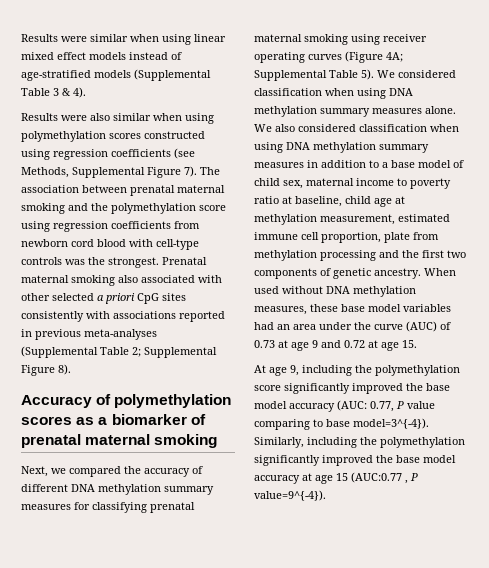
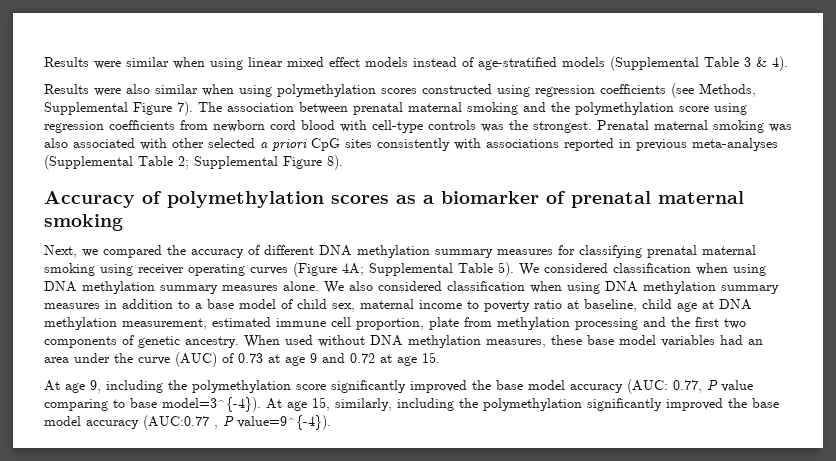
(115, 280) none -> [769,124,792,132] was
(405, 200) none -> [719,299,752,310] DNA
[254,437,304,448] Similarly, -> [266,397,392,411] At age 15, similarly,
[302,473,348,484] at age 15 -> (139, 424) none

